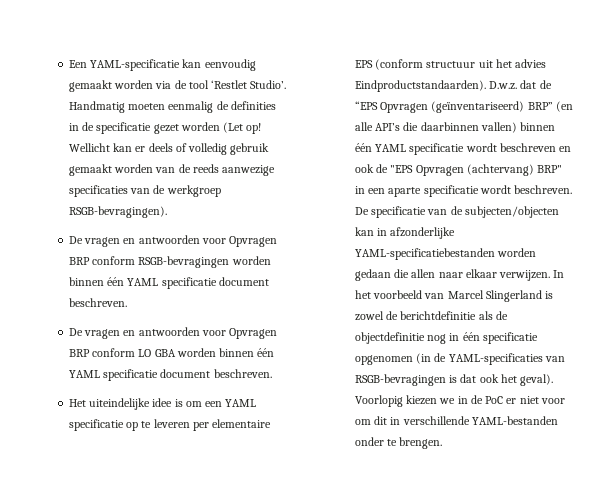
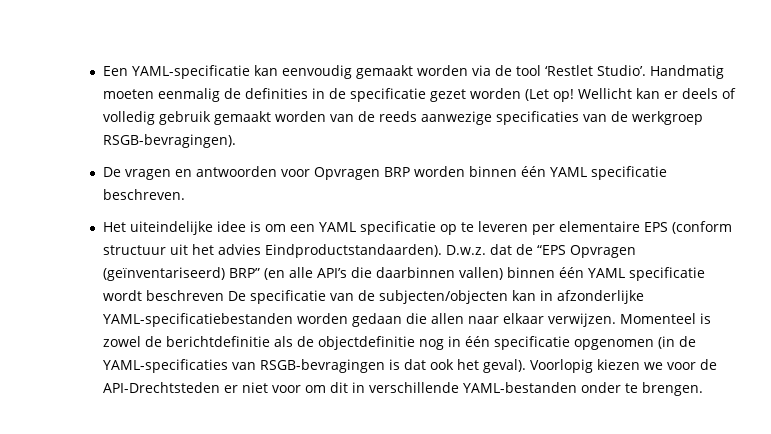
[92,256,271,268] [68,277,269,289] [68,298,127,307] [68,327,278,339] [68,348,275,357] [68,369,211,381] conform RSGB-bevragingen worden binnen één YAML specificatie document beschreven. // De vragen en antwoorden voor Opvragen BRP conform LO GBA worden binnen één YAML specificatie document -> [413,166,667,180] worden binnen één YAML specificatie
[559,146,572,152] [354,164,563,176] [354,185,573,197] en ook de "EPS Opvragen (achtervang) BRP" in een aparte specificatie wordt beschreven. -> (224, 295) none
[553,270,565,278] [354,290,542,302] In het voorbeeld van Marcel Slingerland -> [619,313,696,324] Momenteel
[457,395,504,404] in de PoC -> [666,359,717,370] [102,382,220,393] voor de API-Drechtsteden

